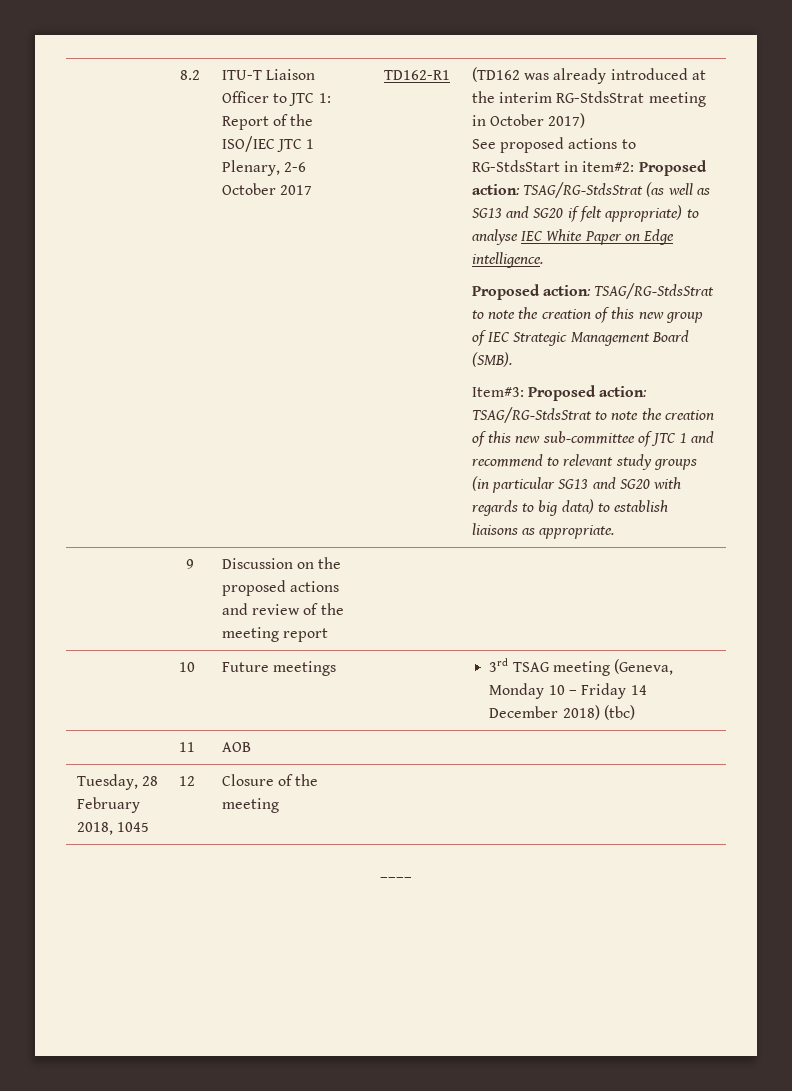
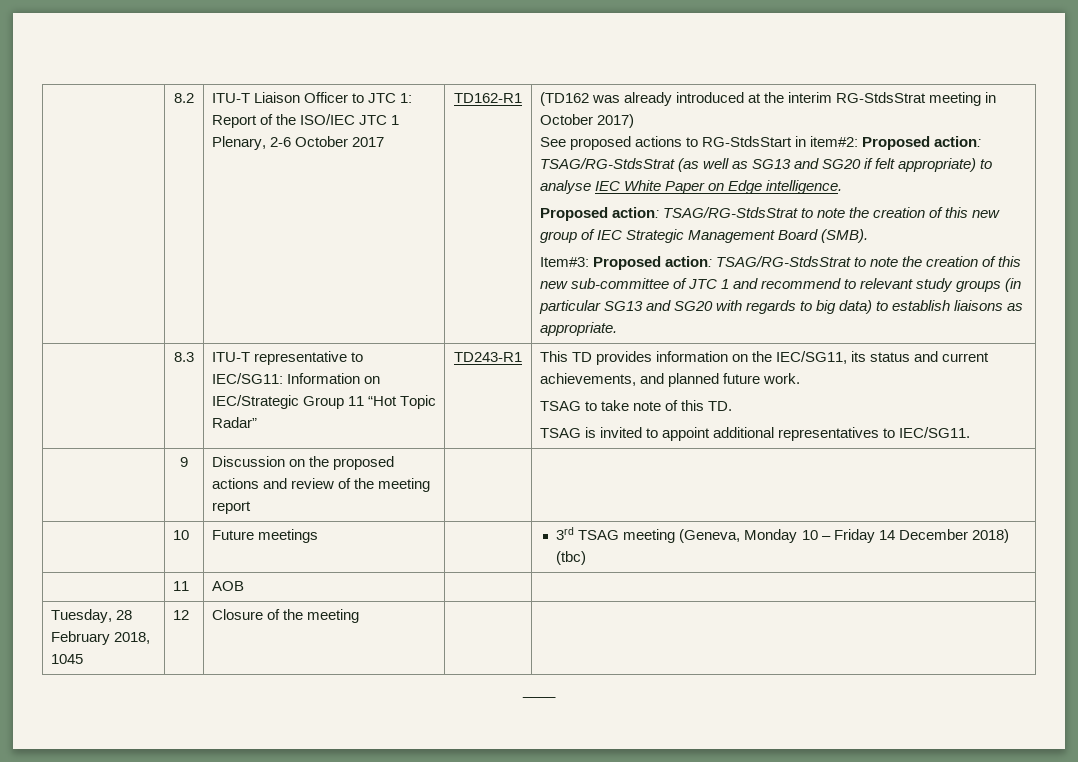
(615, 532) none -> [174,352,194,362] [211,351,363,365] [211,373,380,384] [211,395,436,409] [211,417,257,428] [454,352,522,362] [539,351,990,365] [539,373,800,387] [539,400,733,411] [539,427,971,441] // | 8.3 | ITU-T representative to IEC/SG11: Information on IEC/Strategic Group 11 “Hot Topic Radar” | TD243-R1 | This TD provides information on the IEC/SG11, its status and current achievements, and planned future work. // TSAG to take note of this TD. // TSAG is invited to appoint additional representatives to IEC/SG11.

